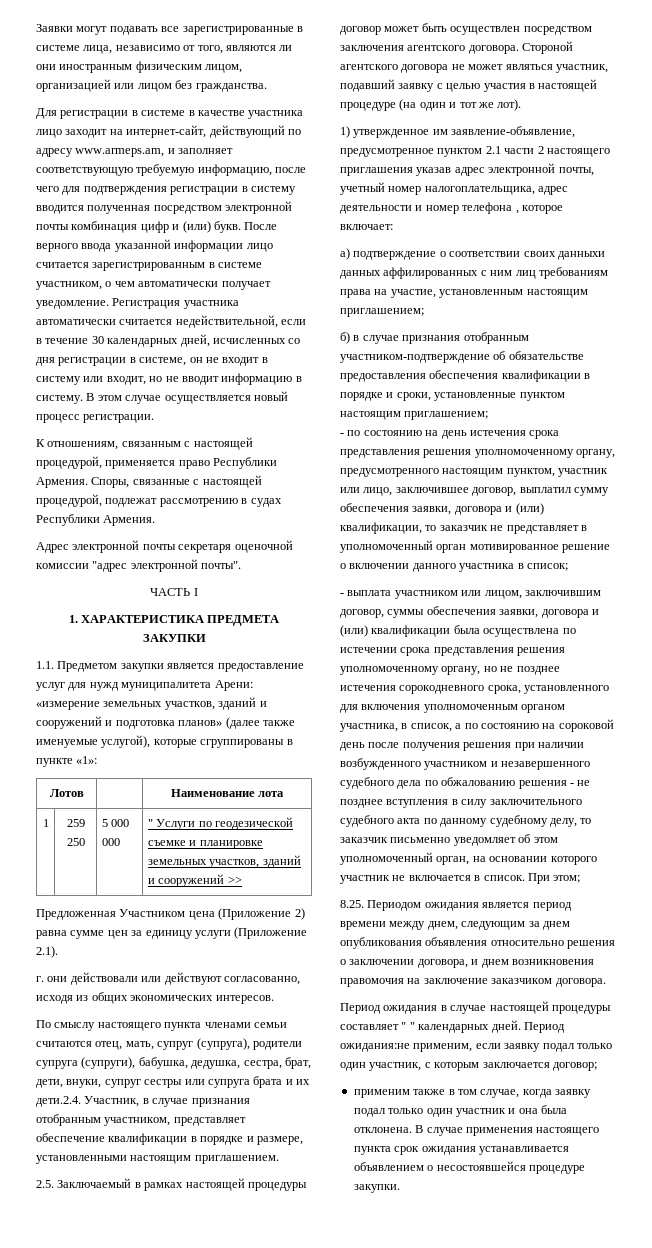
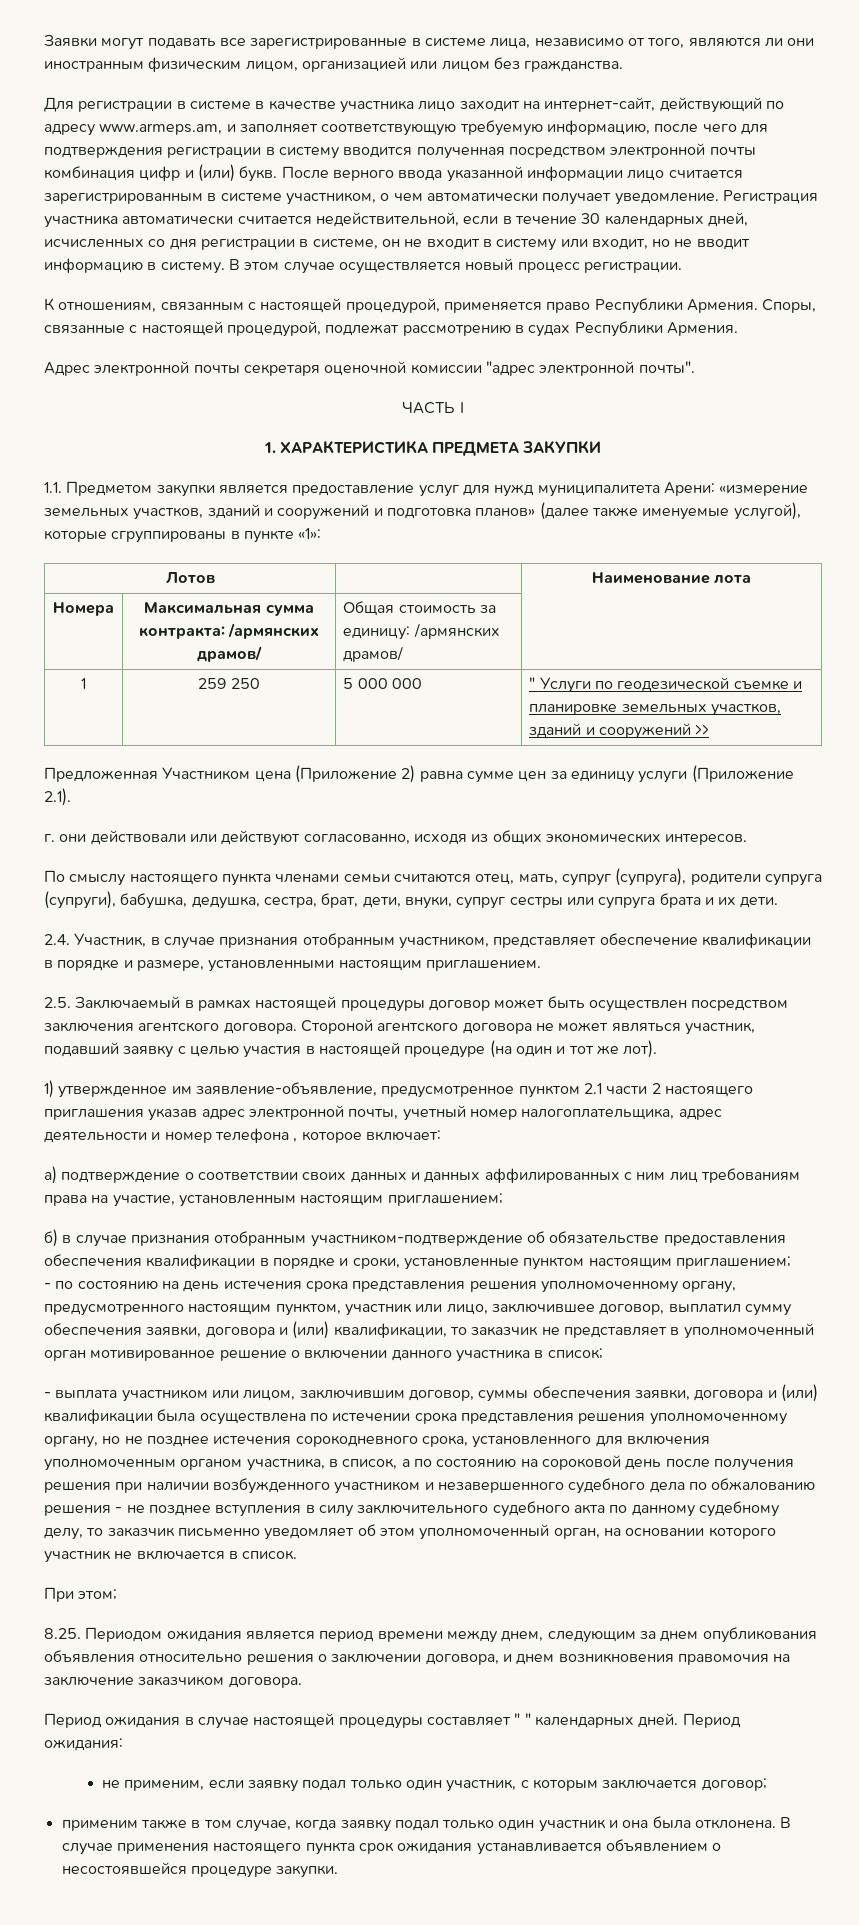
(285, 794) none -> [53,602,114,616] [144,602,314,616] [138,623,320,639] [197,646,262,662] [343,601,497,616] [343,623,500,640] [343,646,404,662] // Номера | Максимальная сумма контракта: /армянских драмов/ | Общая стоимость за единицу: /армянских драмов/ |
[36,1096,81,1107] дети.2.4. -> [740,897,779,908] [44,934,70,945] дети. // 2.4.
[557,251,605,260] данныхи -> [350,1172,420,1183] данных и
(525, 878) none -> (298, 1555) //
[340,1043,410,1052] ожидания:не -> [44,1738,123,1751] [102,1780,121,1788] ожидания: // не

